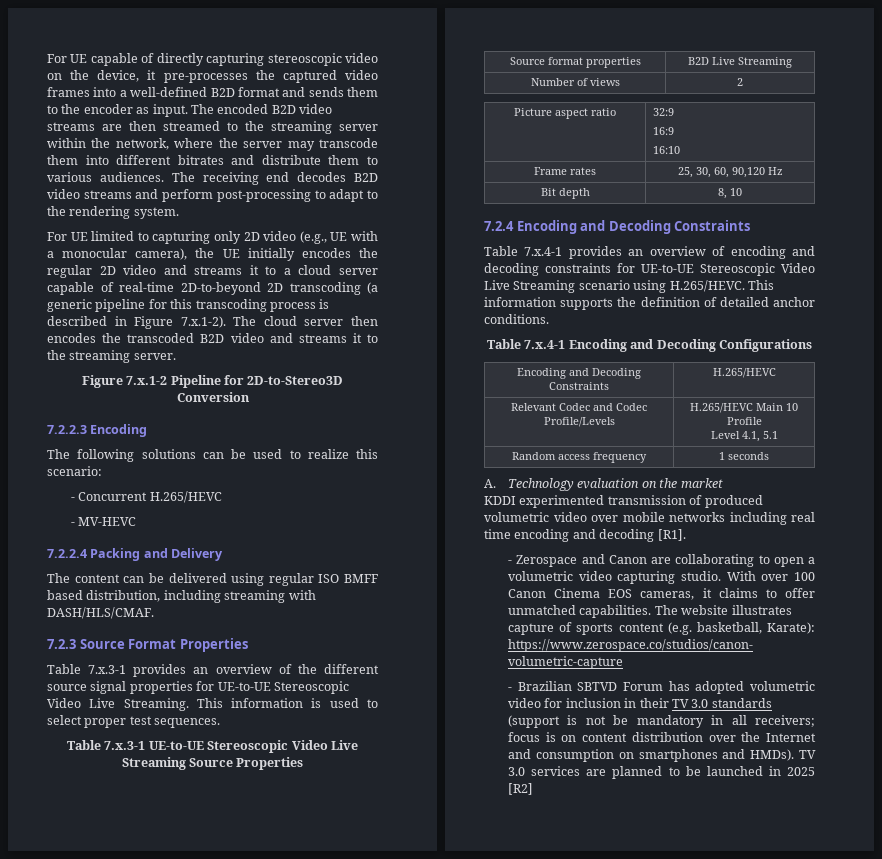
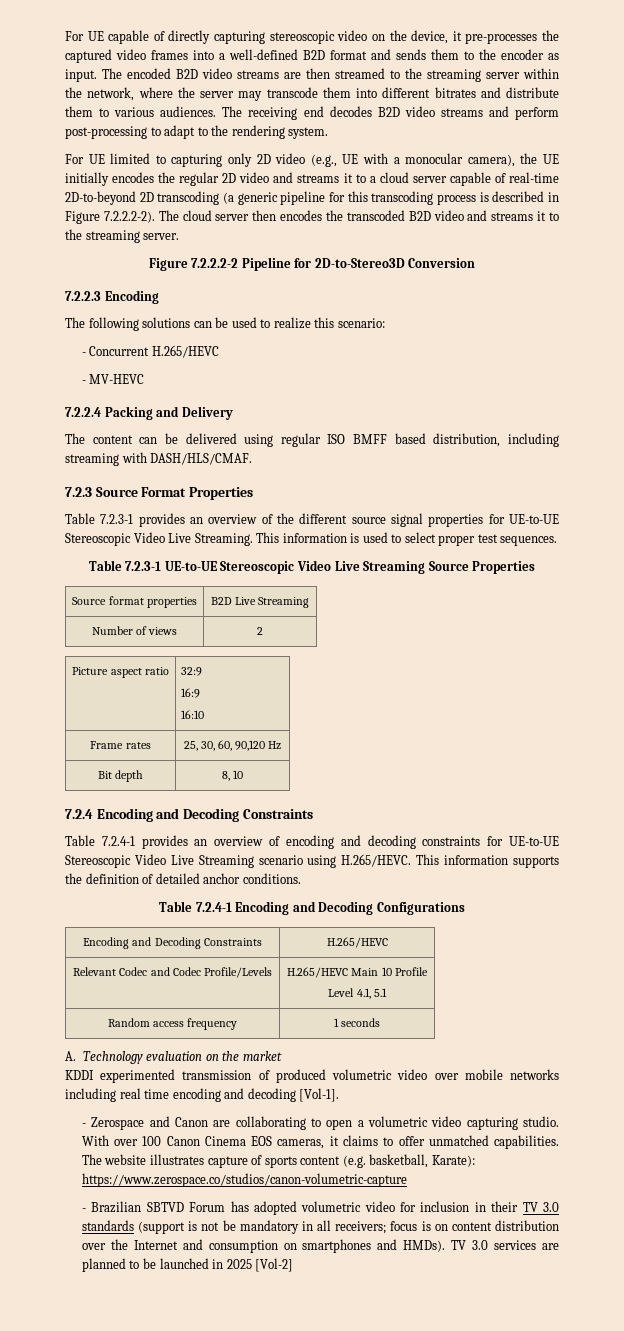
[180,316,226,328] 7.x.1-2). -> [103,211,155,223] 7.2.2.2-2).
[126,376,168,385] 7.x.1-2 -> [191,258,239,268] 7.2.2.2-2
[88,665,127,674] 7.x.3-1 -> [100,514,134,524] 7.2.3-1
[104,741,146,750] 7.x.3-1 -> [125,561,162,571] 7.2.3-1
[524,247,563,256] 7.x.4-1 -> [101,836,135,846] 7.2.4-1
[524,340,566,349] 7.x.4-1 -> [195,902,232,912] 7.2.4-1
[657,529,686,541] [R1]. -> [299,1088,340,1102] [Vol-1].
[508,783,534,795] [R2] -> [255,1258,294,1272] [Vol-2]

